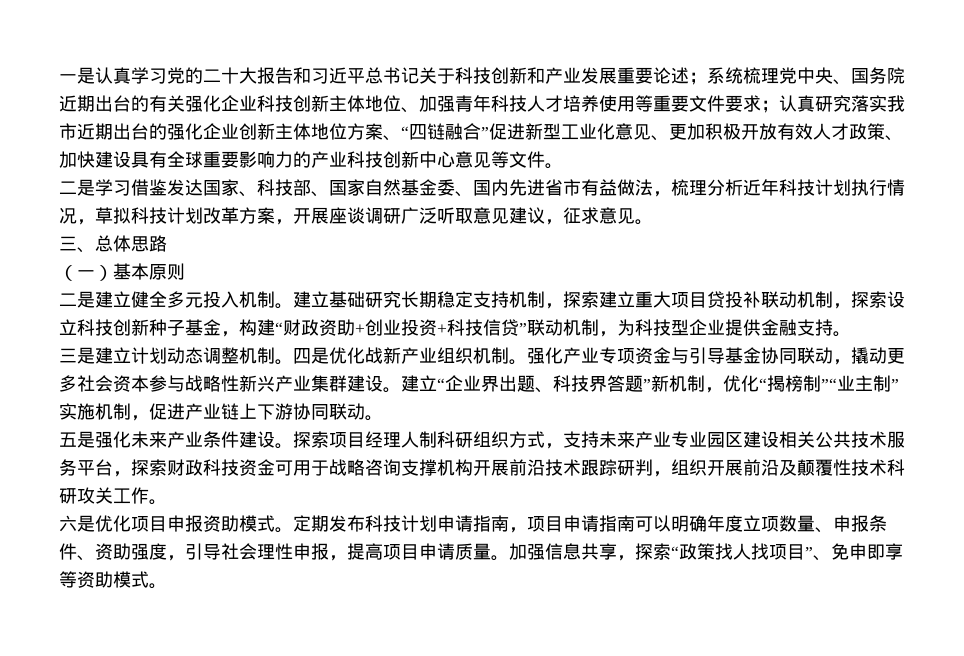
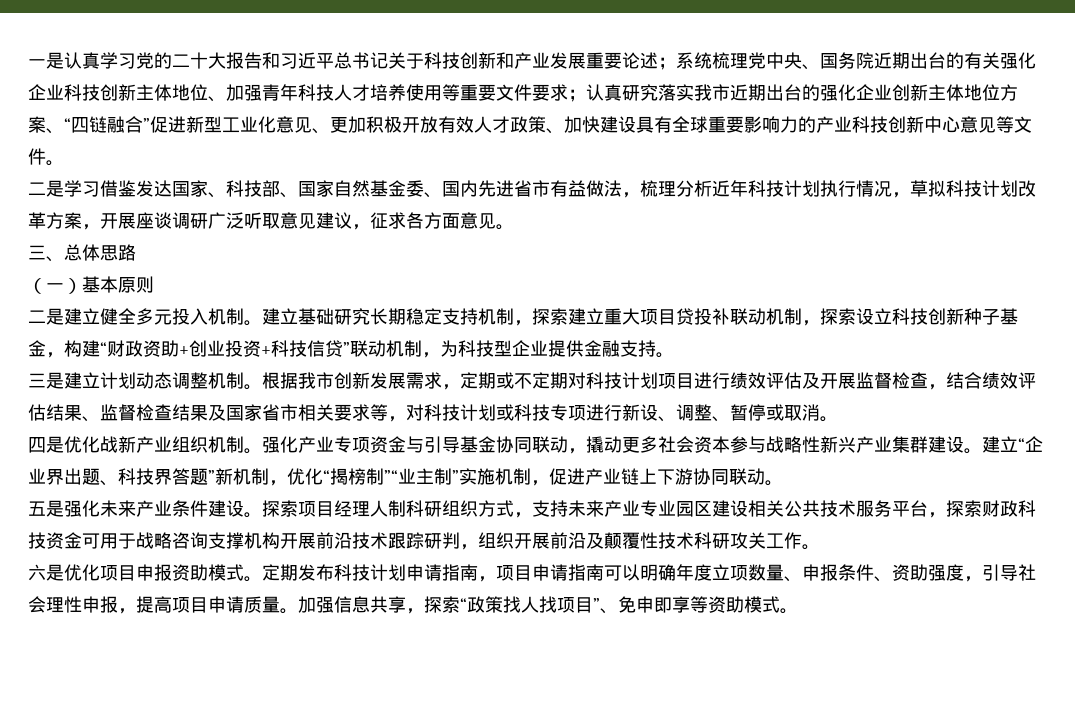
(599, 215) none -> [406,212,460,229] 各方面
(293, 362) none -> [262,372,1036,390] [28,404,838,422] 根据我市创新发展需求，定期或不定期对科技计划项目进行绩效评估及开展监督检查，结合绩效评估结果、监督检查结果及国家省市相关要求等，对科技计划或科技专项进行新设、调整、暂停或取消。 //

